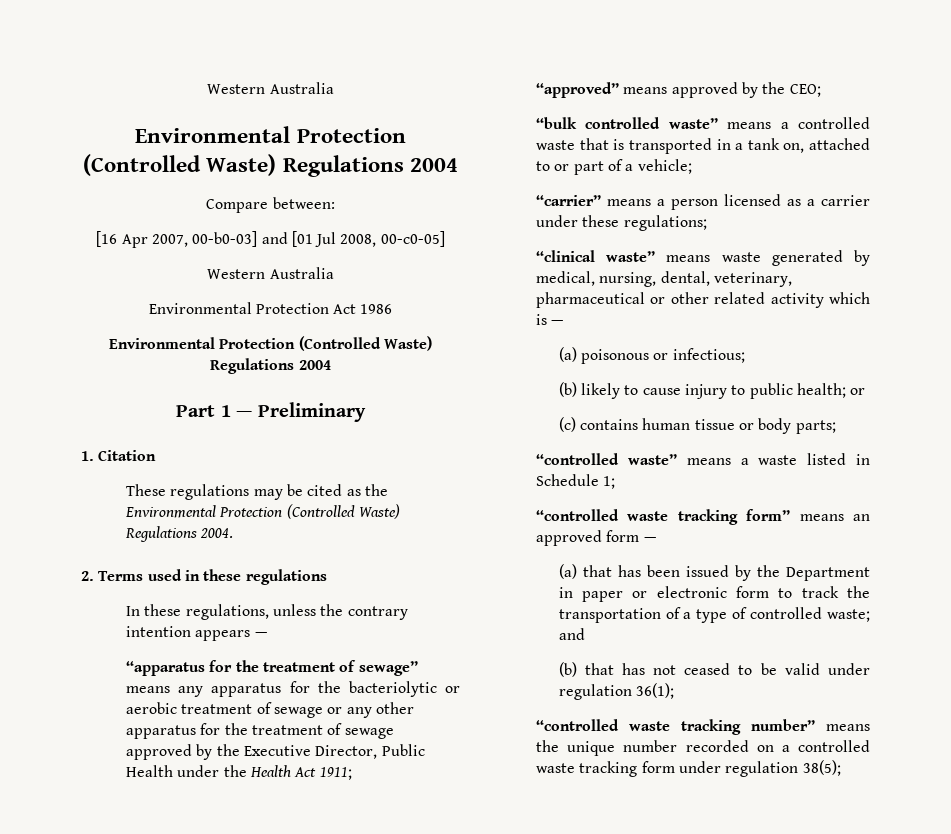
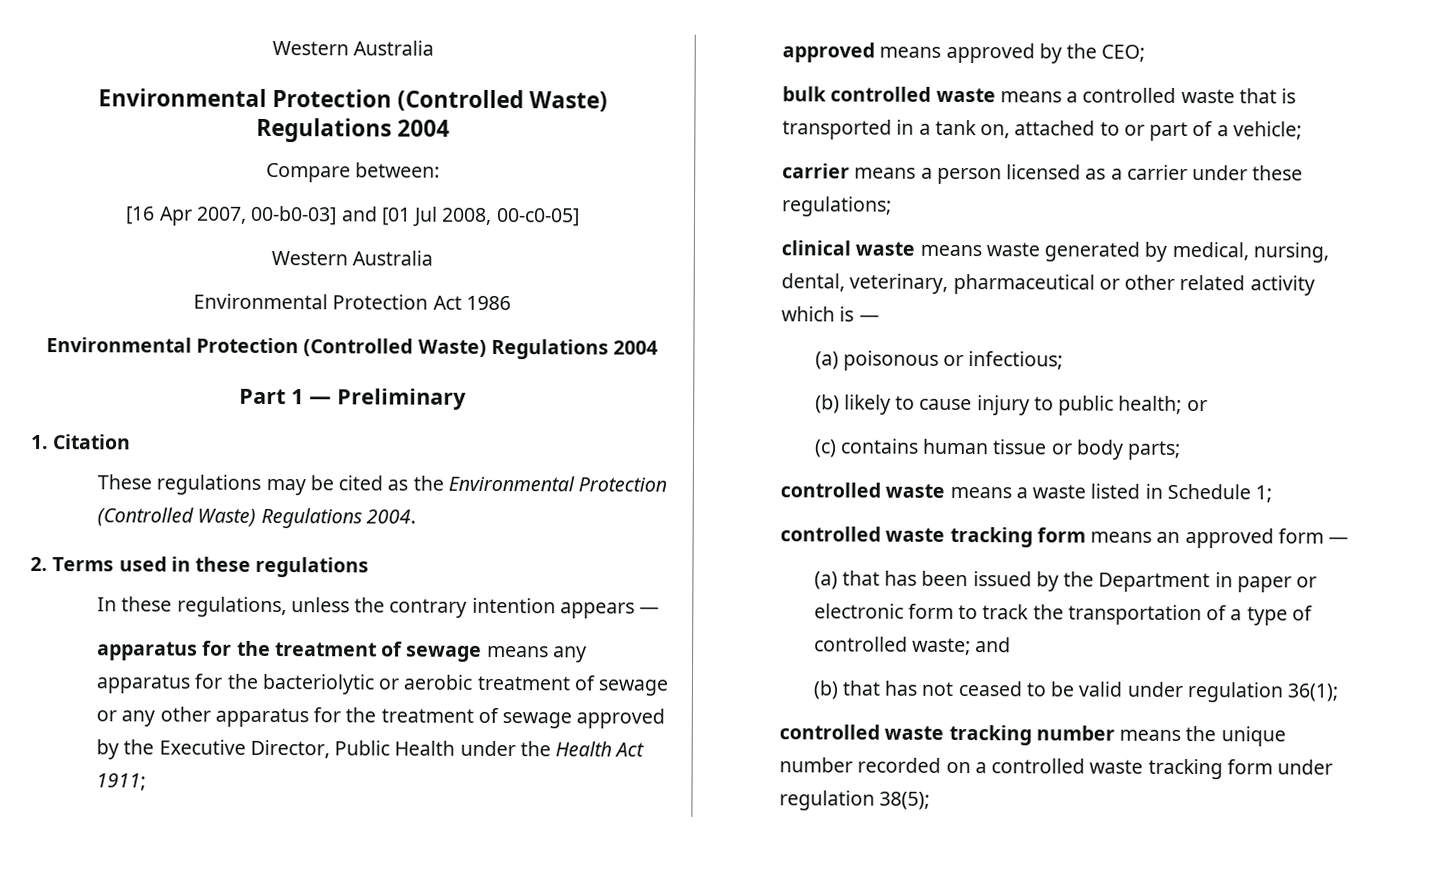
[126,660,418,676] “apparatus for the treatment of sewage” -> [97,640,483,662] apparatus for the treatment of sewage
[536,82,620,98] “approved” -> [782,42,876,63] approved
[536,117,718,129] “bulk controlled waste” -> [782,86,996,103] bulk controlled waste
[536,195,602,206] “carrier” -> [782,163,851,179] carrier
[536,250,656,262] “clinical waste” -> [781,240,916,256] clinical waste
[536,453,677,465] “controlled waste” -> [780,482,946,498] controlled waste
[536,509,791,525] “controlled waste tracking form” -> [780,526,1086,548] controlled waste tracking form
[536,719,816,735] “controlled waste tracking number” -> [779,724,1115,746] controlled waste tracking number

